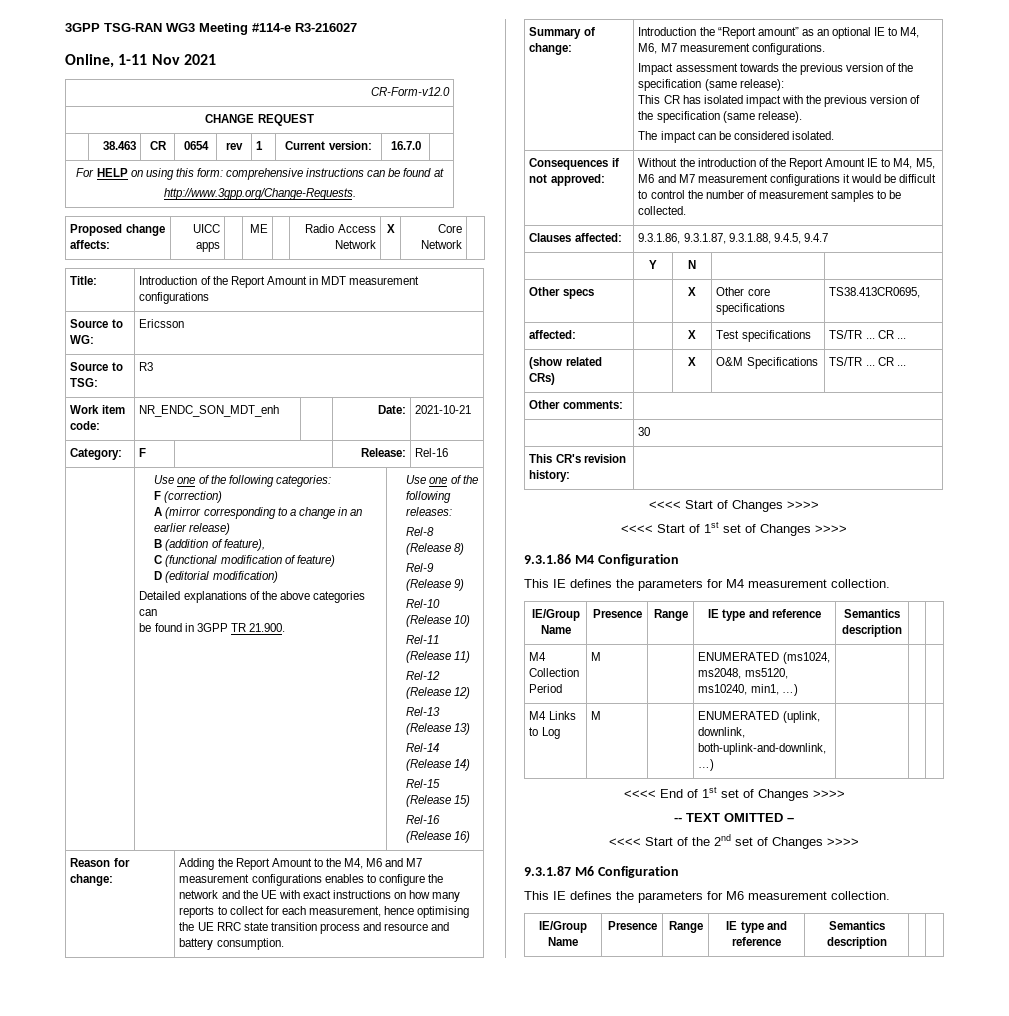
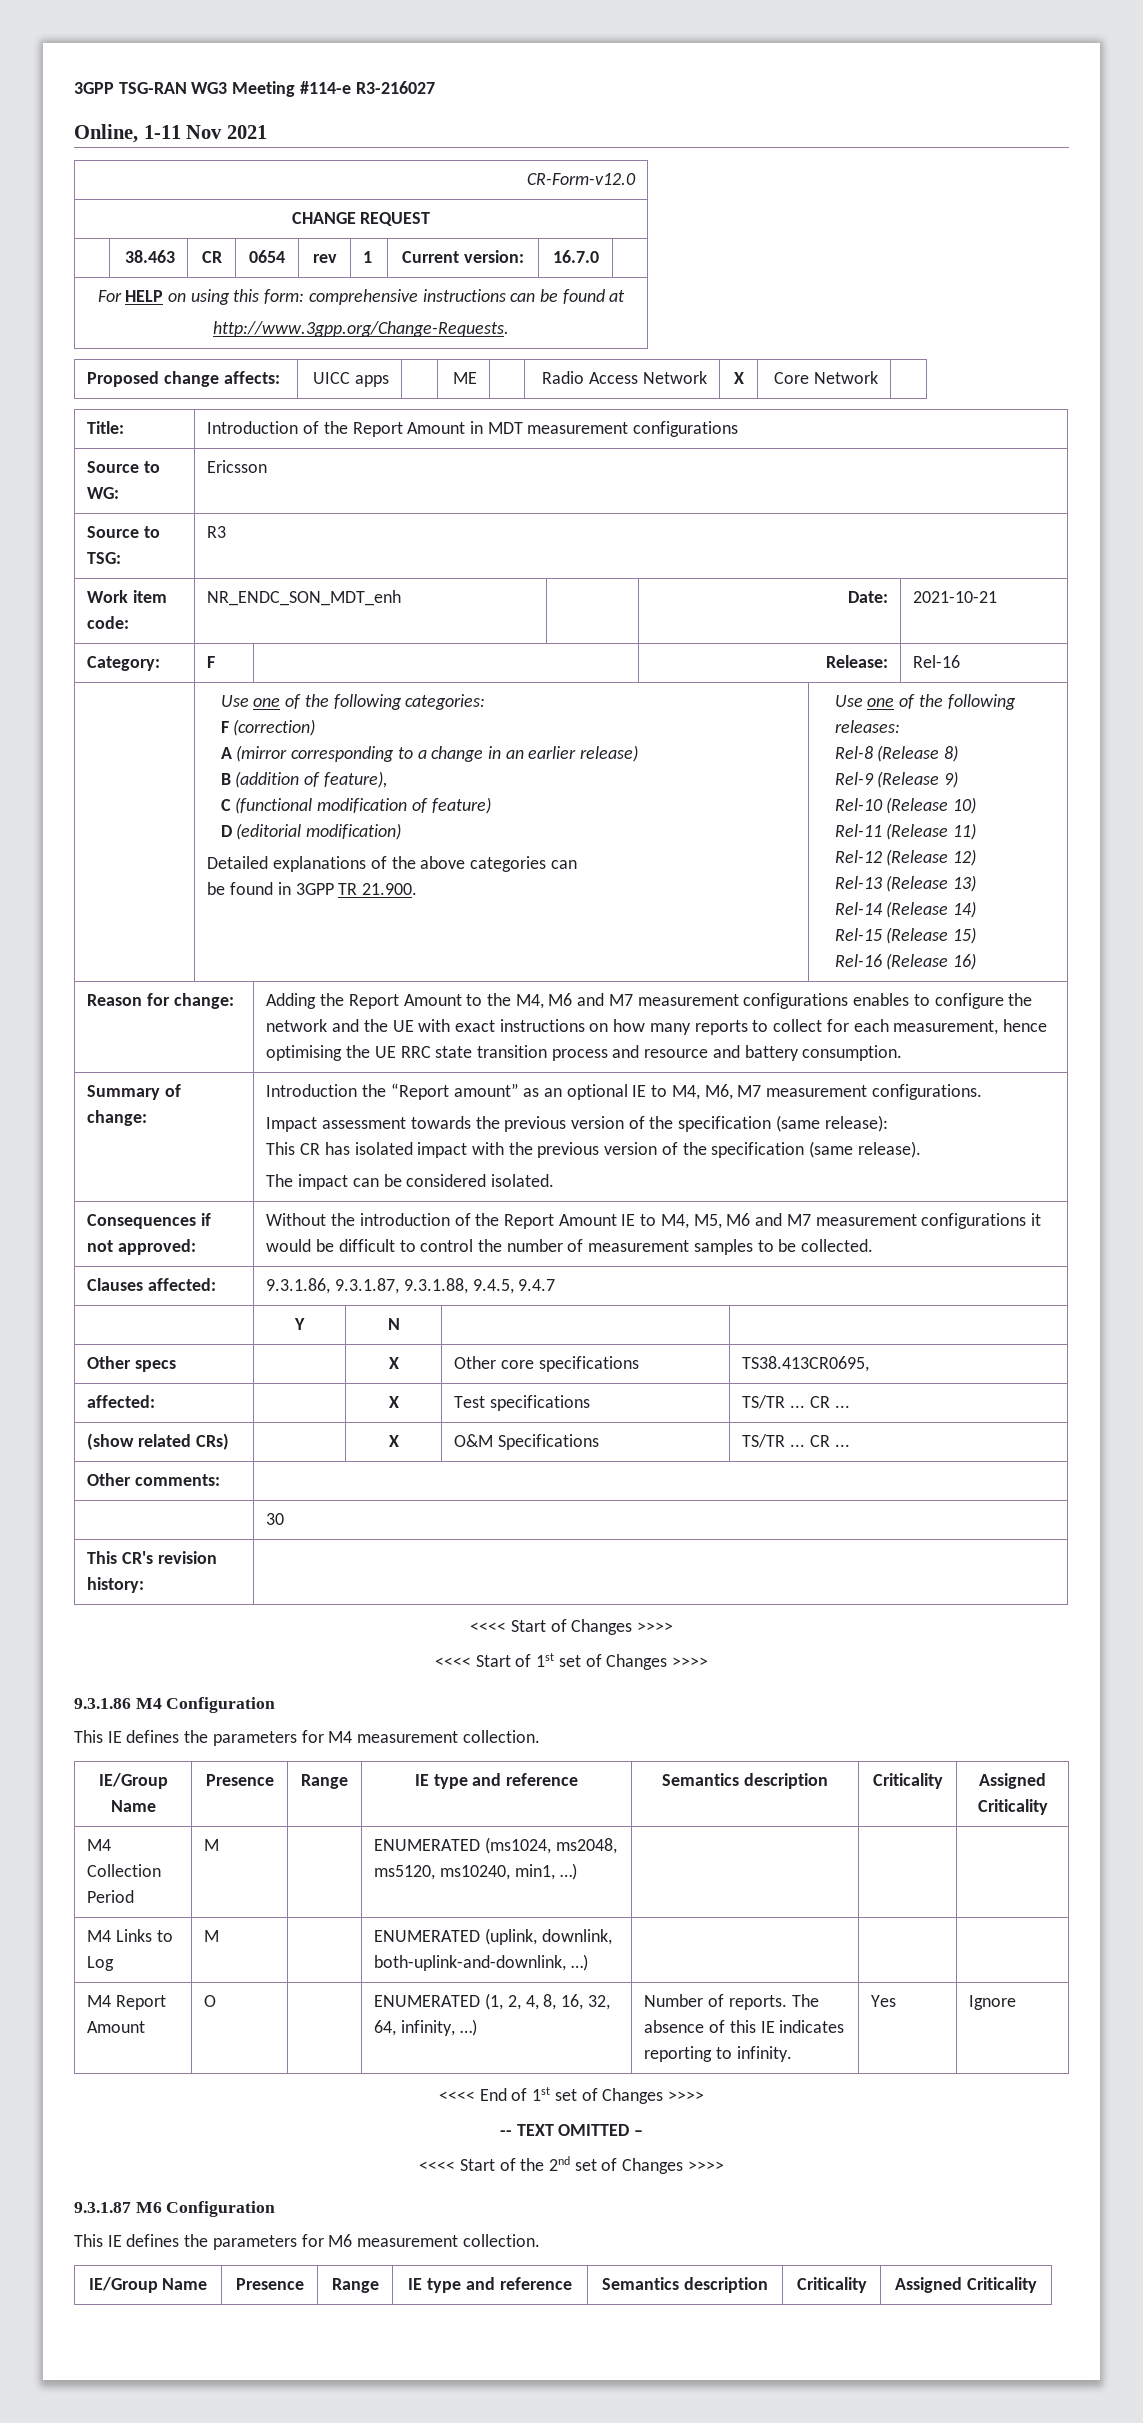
(902, 631) | -> [872,1773,943,1789] [979,1773,1046,1789] [977,1799,1048,1815] Criticality | Assigned Criticality
(715, 765) none -> [87,1995,167,2010] [87,2021,146,2033] [204,1995,217,2007] [374,1993,610,2010] [374,2019,477,2036] [644,1994,819,2010] [644,2020,845,2033] [644,2046,792,2062] [871,1995,897,2007] [969,1995,1017,2010] // M4 Report Amount | O | | ENUMERATED (1, 2, 4, 8, 16, 32, 64, infinity, …) | Number of reports. The absence of this IE indicates reporting to infinity. | Yes | Ignore
(887, 943) | -> [796,2277,867,2293] [895,2277,1037,2293] Criticality | Assigned Criticality

